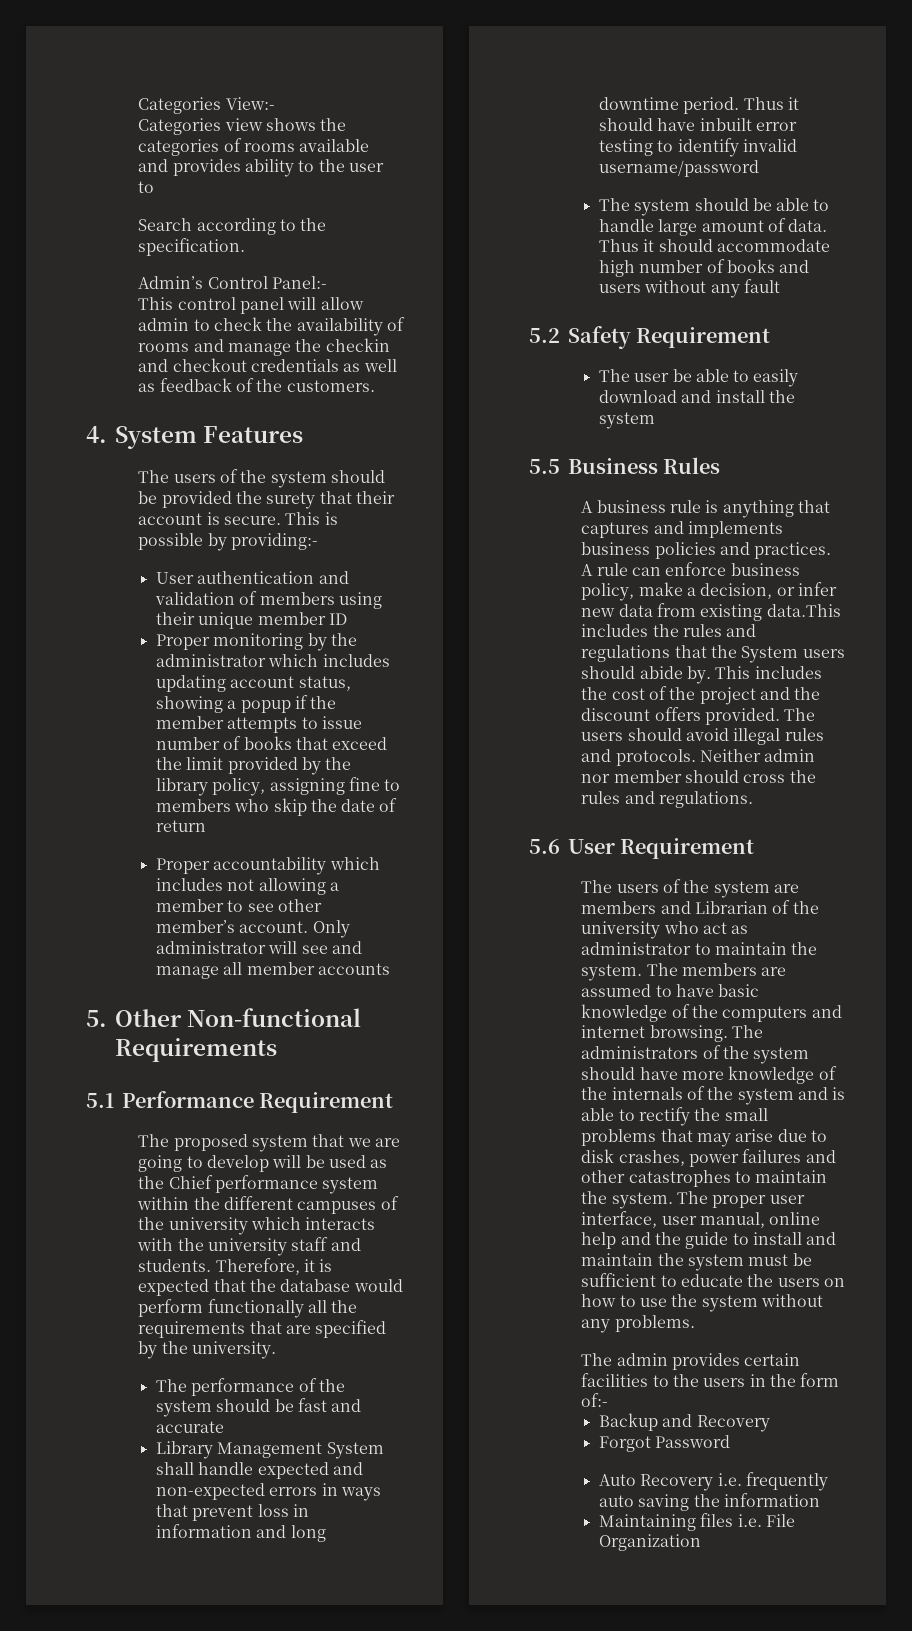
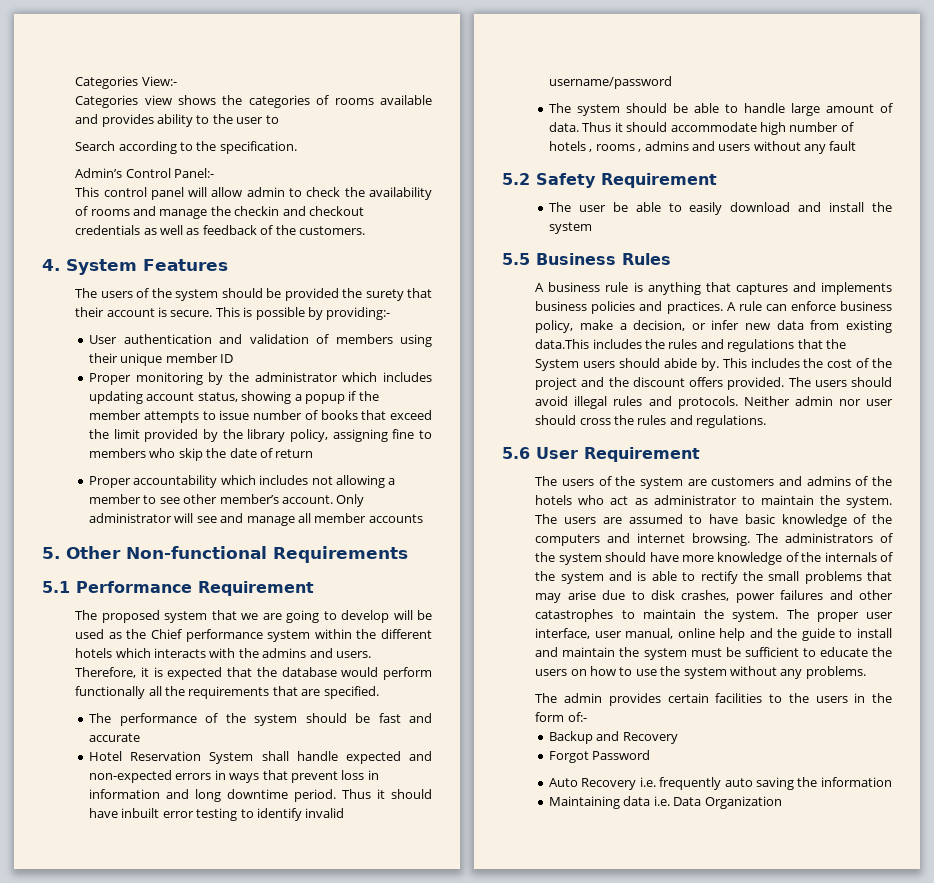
[297,1196,399,1214] [138,1217,376,1235] [137,1237,361,1256] [138,1259,212,1272] campuses of the university which interacts with the university staff and students. -> [75,648,371,658] hotels which interacts with the admins and users.
[315,1320,387,1338] [138,1341,276,1359] specified by the university. -> [323,686,379,699] specified.
[155,1441,323,1459] Library Management -> [89,751,202,761] Hotel Reservation
[726,259,775,273] books -> [549,141,689,152] hotels , rooms , admins
[613,770,682,783] member -> [866,399,893,406] user
[581,900,819,914] [581,921,661,939] members and Librarian of the university -> [711,476,892,486] [535,495,573,505] customers and admins of the hotels
[681,963,757,976] members -> [564,517,597,524] users
[700,1513,795,1527] files i.e. File -> [623,796,702,806] data i.e. Data

